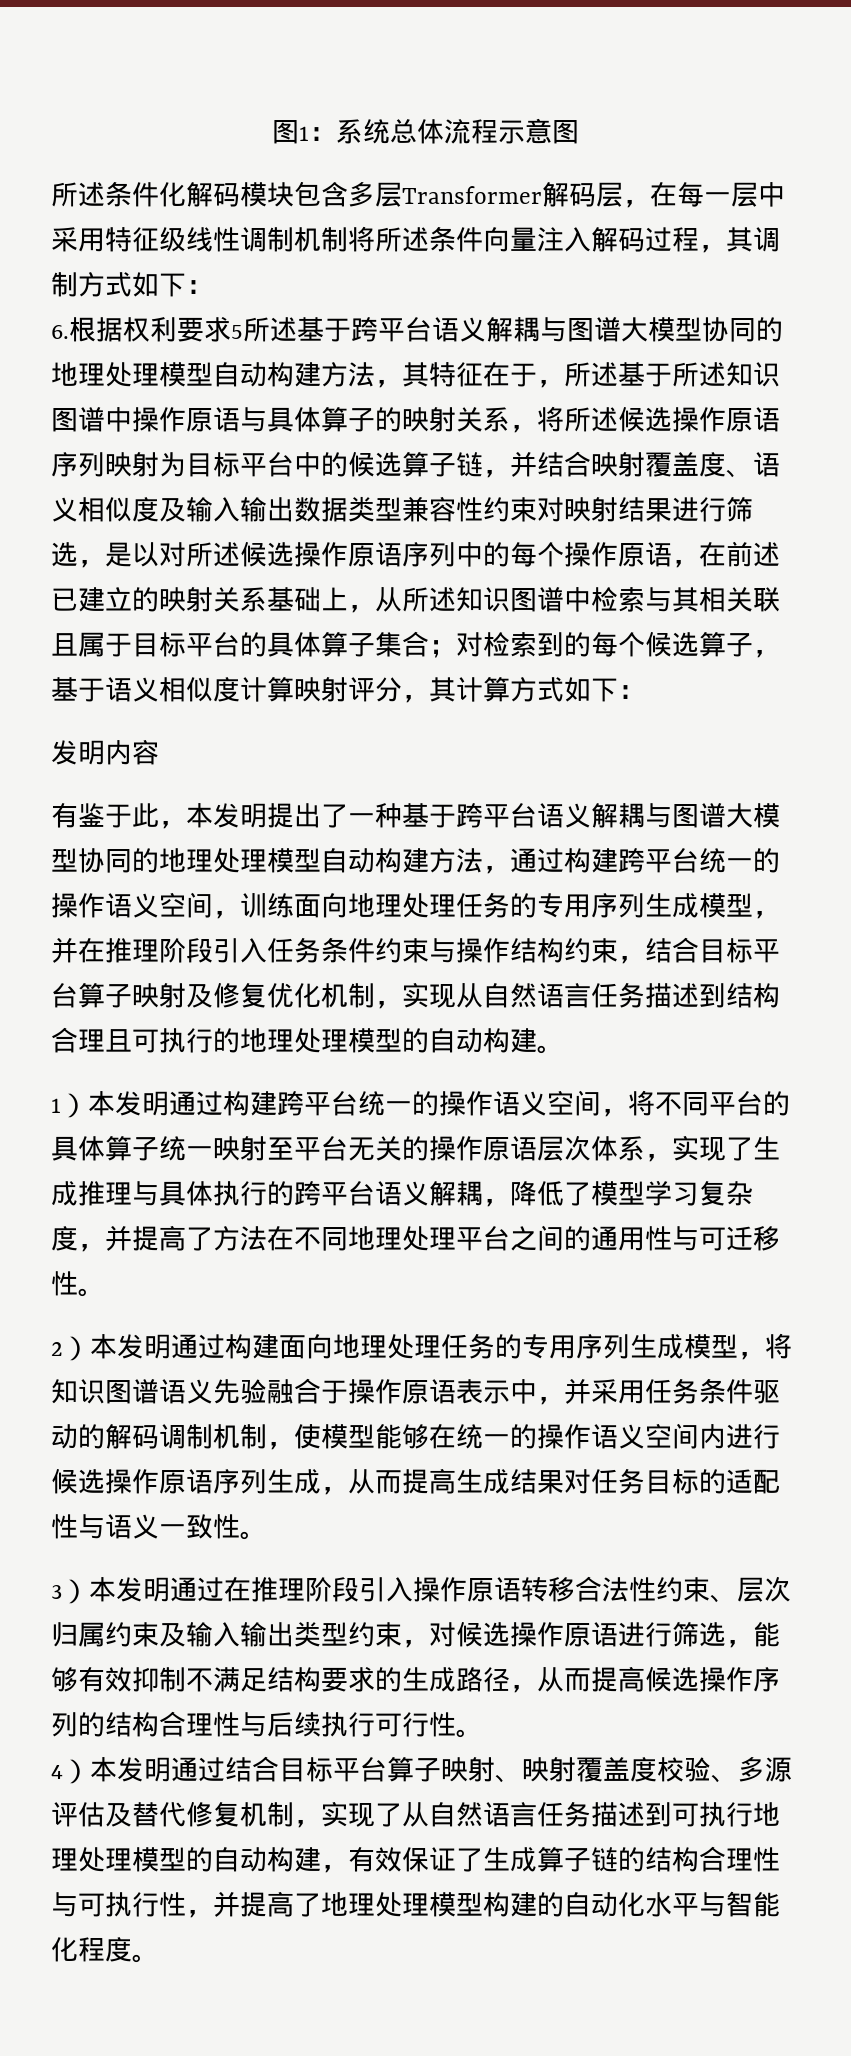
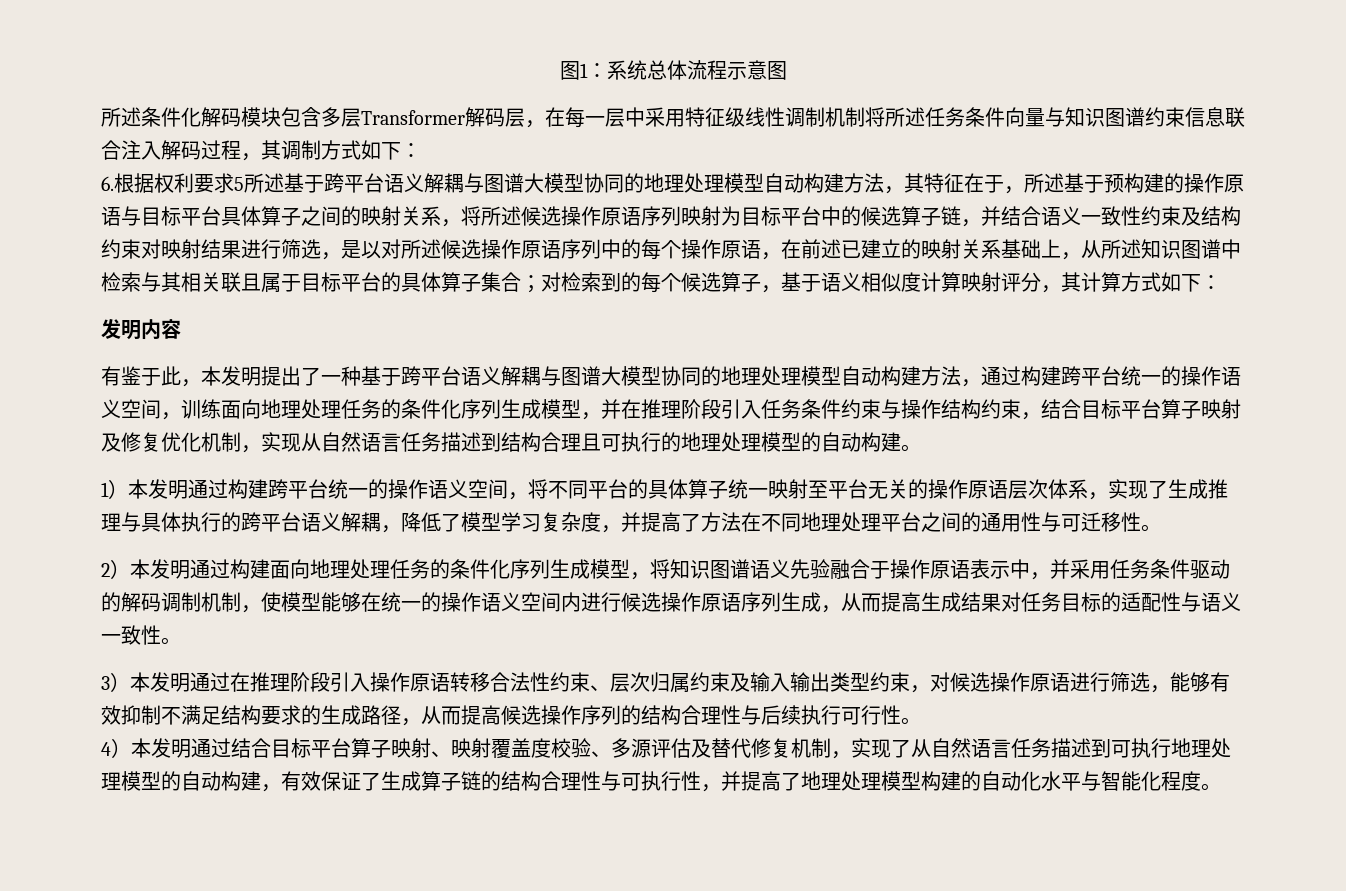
(429, 239) none -> [925,107,965,127] 任务
(537, 239) none -> [1045,107,1245,128] [101,140,121,160] 与知识图谱约束信息联合
[672,362,780,387] [51,407,132,432] 所述知识图谱中 -> [1104,173,1184,193] 预构建的
[267,406,375,432] 具体算子 -> [141,206,341,226] 目标平台具体算子之间
[591,452,780,478] [51,496,483,522] 映射覆盖度、语义相似度及输入输出数据类型兼容性 -> [1041,206,1241,226] 语义一致性约束及结构
[537,893,591,918] 专用 -> [401,399,461,419] 条件化
[522,1334,576,1359] 专用 -> [450,559,510,579] 条件化

